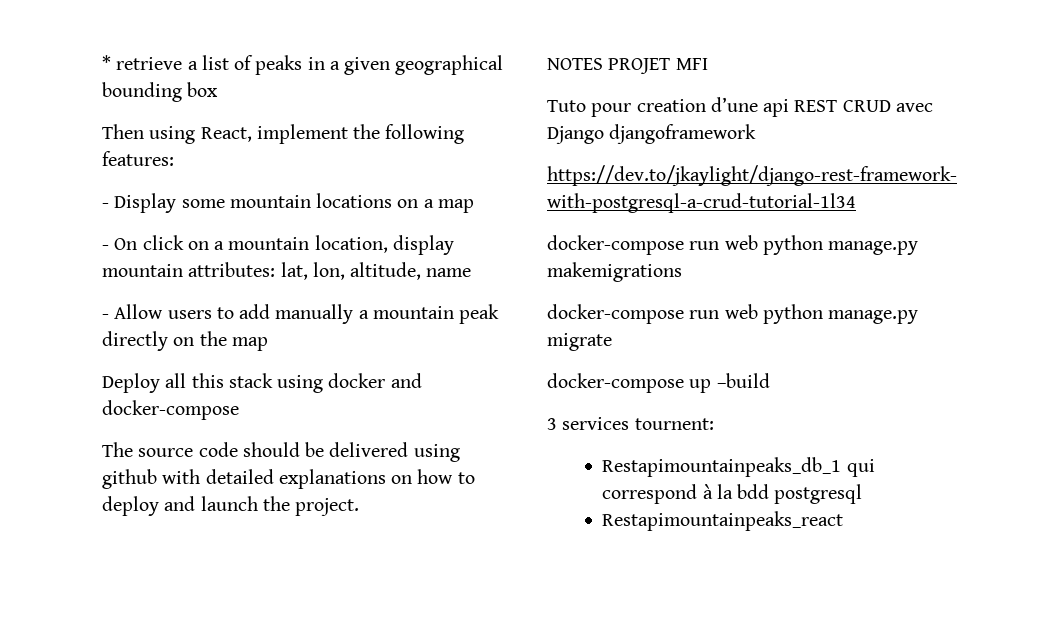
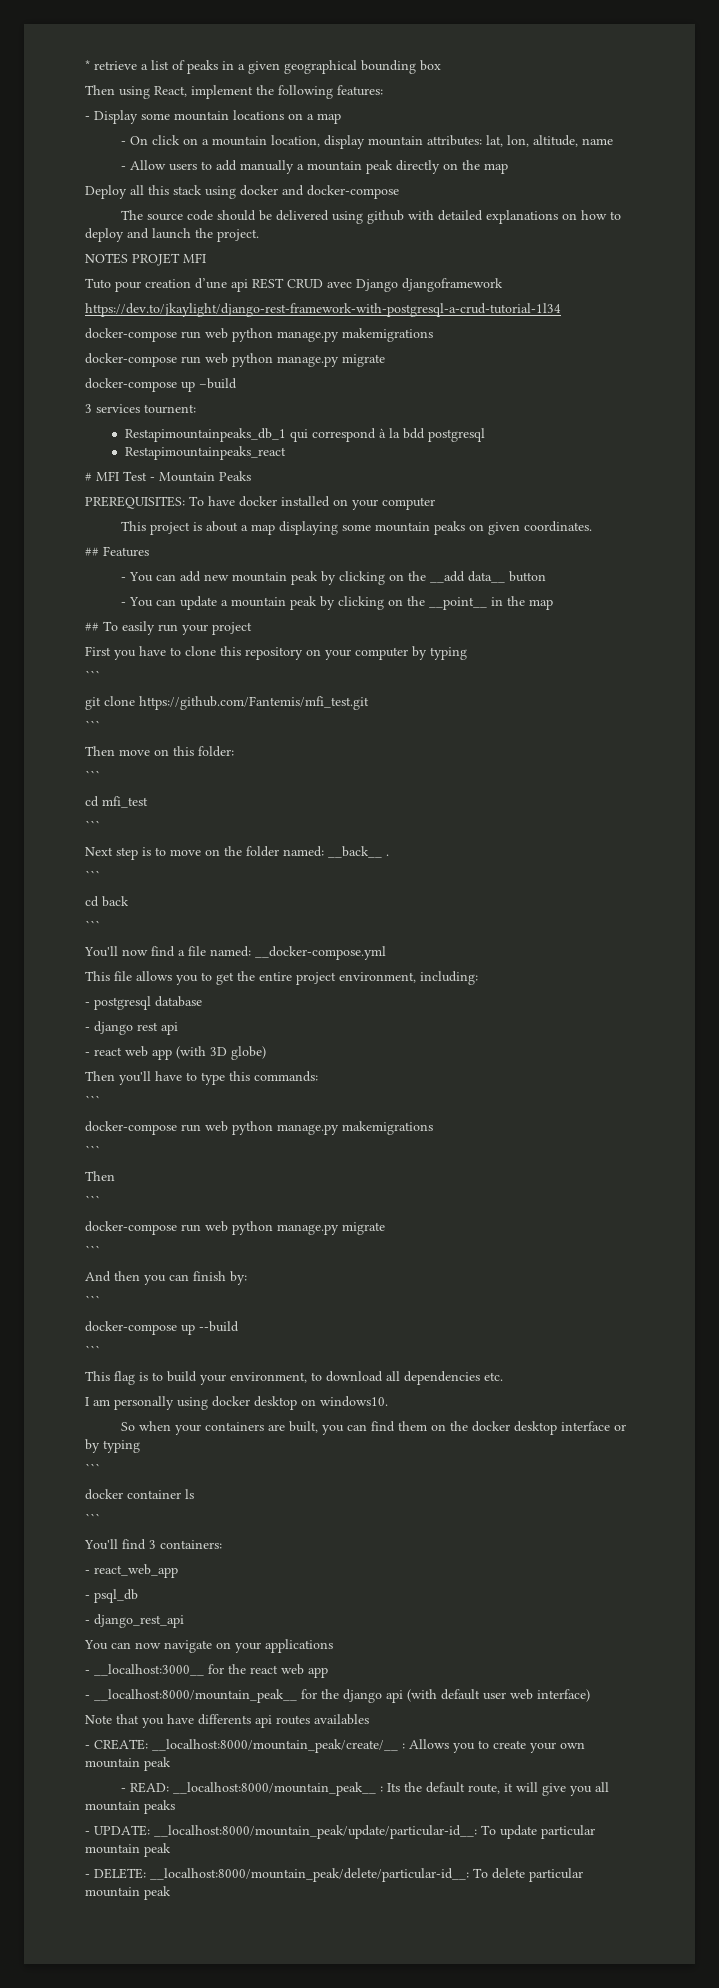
(844, 521) none -> [85,471,251,482] [85,496,435,510] [120,521,592,535] [85,546,149,557] [120,571,546,585] [120,596,553,610] [85,621,252,635] [85,646,467,660] [85,670,100,681] [85,696,369,710] [85,720,100,731] [85,746,234,757] [85,770,100,781] [85,796,148,808] [85,820,100,831] [85,846,389,860] [85,870,100,881] [85,896,129,907] [85,920,100,931] [84,946,386,960] [85,971,478,985] [85,996,202,1010] [85,1021,178,1035] [85,1046,266,1060] [85,1071,318,1085] [85,1095,100,1106] [85,1121,433,1135] [85,1145,100,1156] [85,1171,115,1181] [85,1195,100,1206] [85,1221,385,1235] [85,1245,100,1256] [85,1271,247,1285] [85,1295,100,1306] [85,1321,239,1335] [85,1345,100,1356] [85,1371,503,1385] [85,1396,388,1410] [120,1421,626,1435] [85,1439,140,1453] [85,1463,100,1474] [85,1489,194,1500] [85,1513,100,1524] [84,1539,222,1550] [85,1564,178,1578] [85,1589,138,1603] [85,1614,184,1628] [84,1639,333,1653] [85,1664,328,1678] [85,1689,590,1703] [85,1714,369,1728] [85,1739,585,1753] [85,1757,171,1771] [120,1782,609,1796] [85,1800,175,1814] [85,1825,595,1839] [85,1843,171,1857] [85,1868,583,1882] [85,1886,171,1900] // # MFI Test - Mountain Peaks // PREREQUISITES: To have docker installed on your computer // This project is about a map displaying some mountain peaks on given coordinates. // ## Features // - You can add new mountain peak by clicking on the __add data__ button // - You can update a mountain peak by clicking on the __point__ in the map // ## To easily run your project // First you have to clone this repository on your computer by typing // ``` // git clone https://github.com/Fantemis/mfi_test.git // ``` // Then move on this folder: // ``` // cd mfi_test // ``` // Next step is to move on the folder named: __back__ . // ``` // cd back // ``` // You'll now find a file named: __docker-compose.yml // This file allows you to get the entire project environment, including: // - postgresql database // - django rest api // - react web app (with 3D globe) // Then you'll have to type this commands: // ``` // docker-compose run web python manage.py makemigrations // ``` // Then // ``` // docker-compose run web python manage.py migrate // ``` // And then you can finish by: // ``` // docker-compose up --build // ``` // This flag is to build your environment, to download all dependencies etc. // I am personally using docker desktop on windows10. // So when your containers are built, you can find them on the docker desktop interface or by typing // ``` // docker container ls // ``` // You'll find 3 containers: // - react_web_app // - psql_db // - django_rest_api // You can now navigate on your applications // - __localhost:3000__ for the react web app // - __localhost:8000/mountain_peak__ for the django api (with default user web interface) // Note that you have differents api routes availables // - CREATE: __localhost:8000/mountain_peak/create/__ : Allows you to create your own mountain peak // - READ: __localhost:8000/mountain_peak__ : Its the default route, it will give you all mountain peaks // - UPDATE: __localhost:8000/mountain_peak/update/particular-id__: To update particular mountain peak // - DELETE: __localhost:8000/mountain_peak/delete/particular-id__: To delete particular mountain peak

